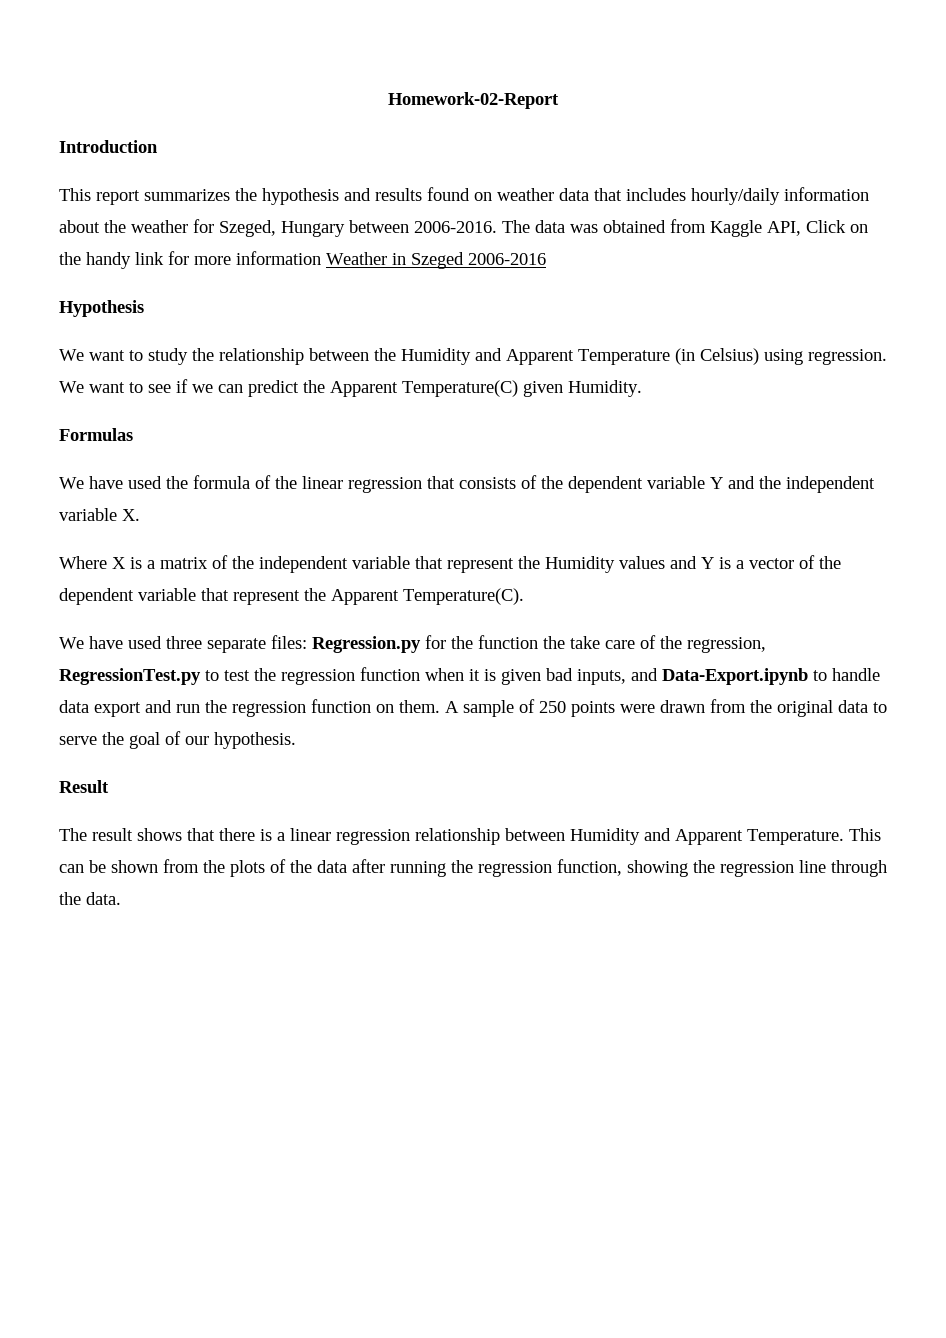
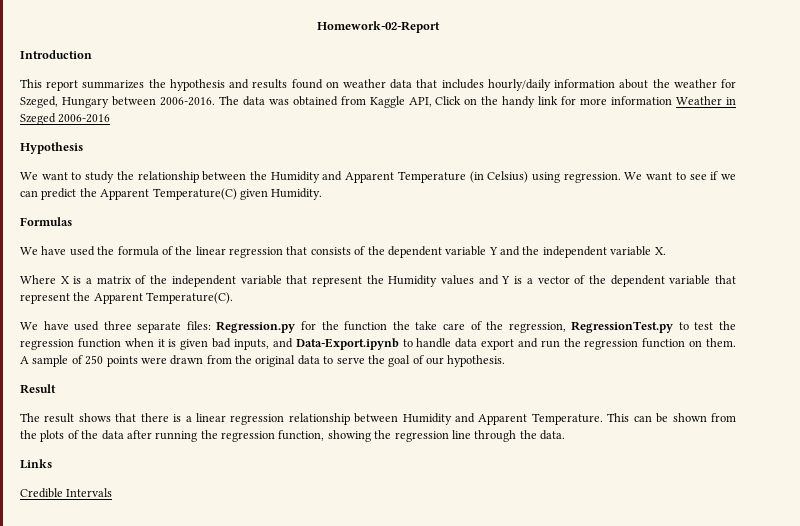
(121, 898) none -> [20,459,52,469] [20,488,113,498] // Links // Credible Intervals

